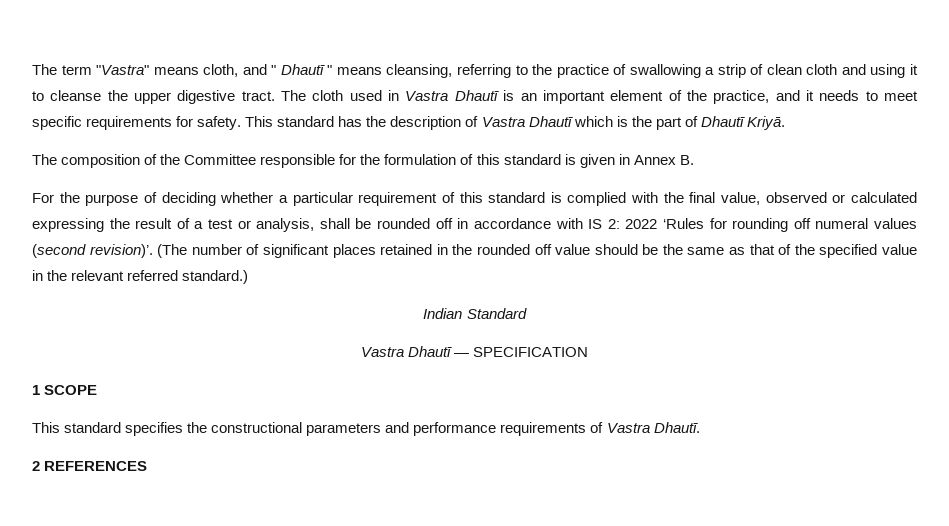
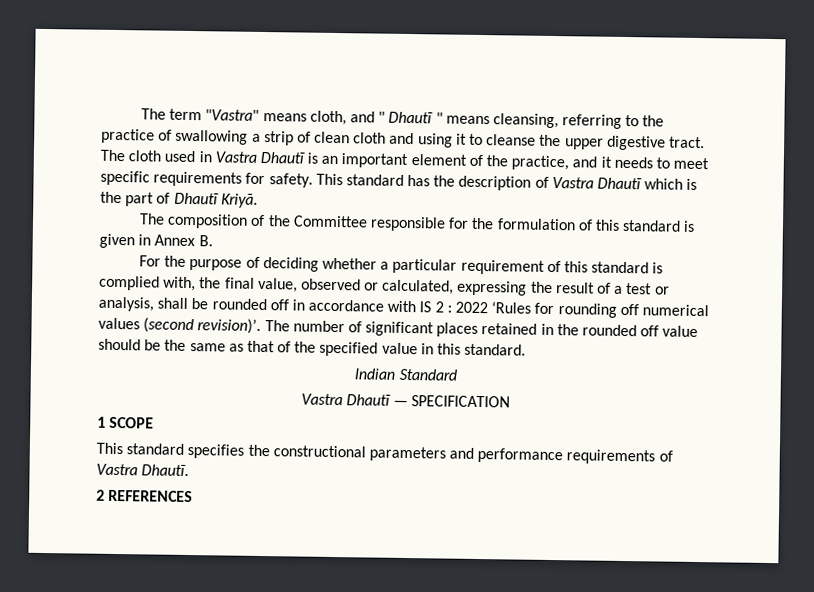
[631,192,659,203] with -> [163,276,197,292] with,
[850,192,917,203] calculated -> [382,279,455,295] calculated,
[607,219,620,229] 2: -> [434,301,452,313] 2 :
[815,218,869,229] numeral -> [641,304,709,317] numerical
[157,244,188,258] (The -> [264,320,290,332] The
[47,270,249,284] the relevant referred standard.) -> [437,343,527,356] this standard.

